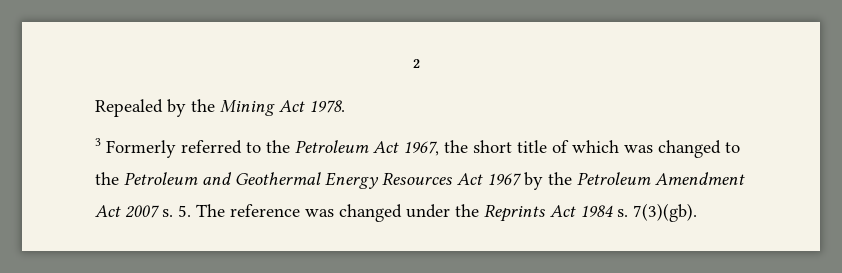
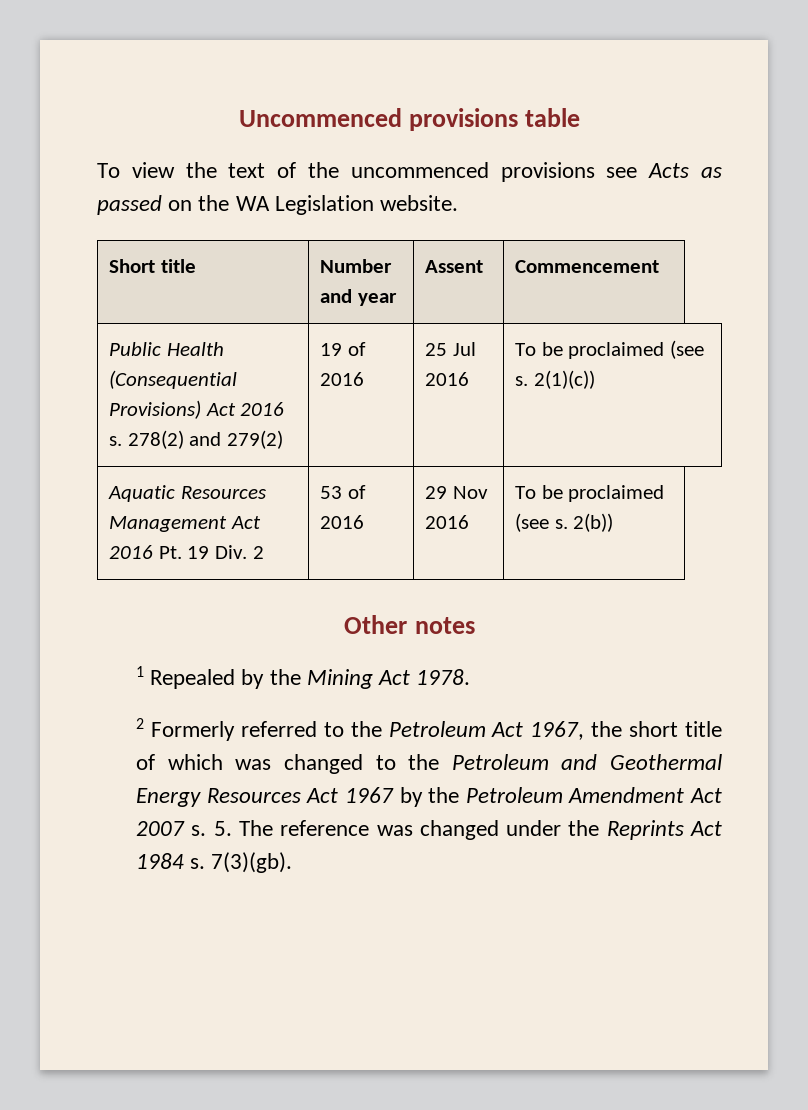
[413,59,420,68] 2 // -> [238,108,581,131] [97,162,722,182] [97,195,459,215] [109,259,196,273] [320,259,393,273] [320,289,397,306] [425,260,484,273] [515,260,660,273] [109,342,224,356] [109,370,238,389] [109,400,285,419] [109,430,284,449] [320,342,366,356] [320,372,365,386] [425,342,476,356] [425,372,470,386] [515,340,705,359] [515,370,595,389] [108,485,266,502] [109,516,261,532] [109,545,264,559] [320,485,366,499] [320,515,365,529] [425,486,488,499] [425,515,470,529] [515,485,665,502] [515,513,614,532] [344,615,475,634] [136,666,145,677] Uncommenced provisions table // To view the text of the uncommenced provisions see Acts as passed on the WA Legislation website. // Short title | Number and year | Assent | Commencement // Public Health (Consequential Provisions) Act 2016 s. 278(2) and 279(2) | 19 of 2016 | 25 Jul 2016 | To be proclaimed (see s. 2(1)(c)) // Aquatic Resources Management Act 2016 Pt. 19 Div. 2 | 53 of 2016 | 29 Nov 2016 | To be proclaimed (see s. 2(b)) // Other notes // 1
[95,138,102,146] 3 -> [136,718,145,729] 2

